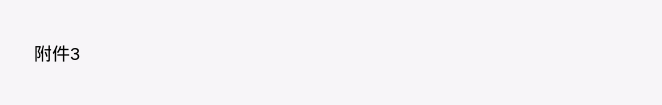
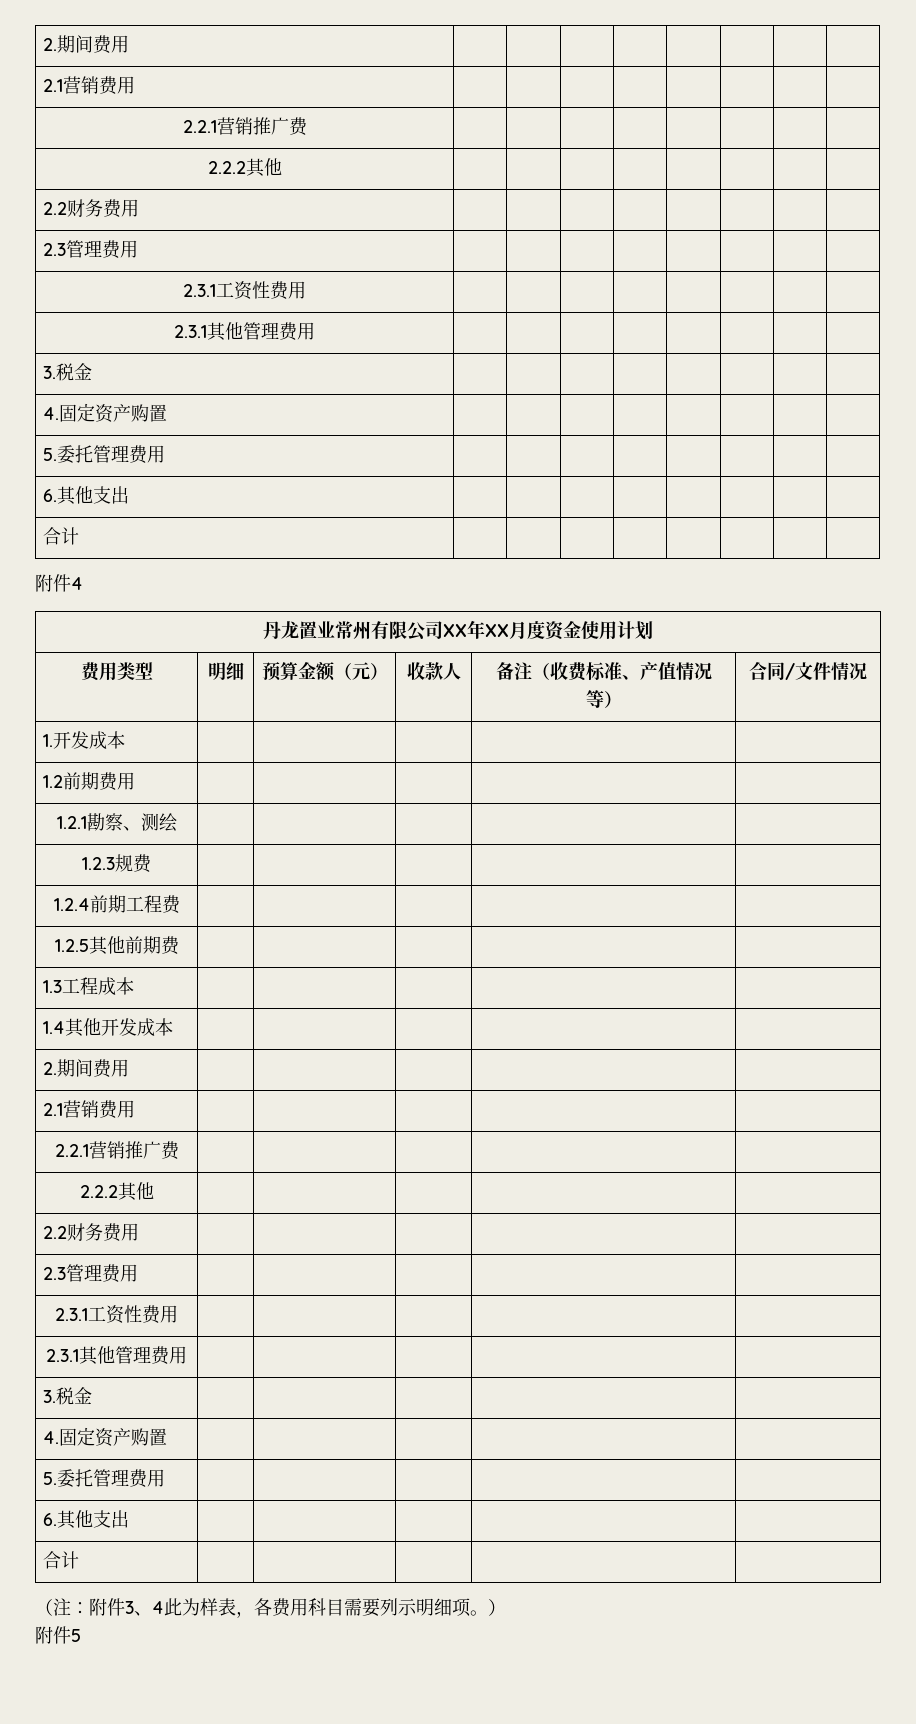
[34,45,80,62] 附件3 -> [42,35,129,54] [42,76,135,95] [182,117,308,136] [207,158,282,177] [42,199,139,218] [42,240,138,259] [183,281,306,300] [174,322,315,341] [42,363,92,381] [42,403,167,423] [42,445,165,464] [42,486,129,505] [42,527,79,545] [35,574,83,592] [263,620,653,641] [80,662,153,681] [207,662,244,680] [261,662,388,681] [406,662,461,680] [495,662,712,681] [585,690,622,708] [749,662,867,680] [42,731,125,749] [42,772,135,791] [56,813,177,832] [82,854,152,873] [53,895,181,914] [54,936,180,955] [42,977,134,995] [42,1018,173,1037] [42,1059,129,1078] [42,1100,135,1119] [54,1141,180,1160] [79,1182,154,1201] [42,1223,139,1242] [42,1264,138,1283] [55,1305,178,1324] [46,1346,187,1365] [42,1387,92,1405] [42,1427,167,1447] [42,1469,165,1488] [42,1510,129,1529] [42,1551,79,1569] [35,1598,506,1618] [35,1626,81,1644] 2.期间费用 | | | | | | | | // 2.1营销费用 | | | | | | | | // 2.2.1营销推广费 | | | | | | | | // 2.2.2其他 | | | | | | | | // 2.2财务费用 | | | | | | | | // 2.3管理费用 | | | | | | | | // 2.3.1工资性费用 | | | | | | | | // 2.3.1其他管理费用 | | | | | | | | // 3.税金 | | | | | | | | // 4.固定资产购置 | | | | | | | | // 5.委托管理费用 | | | | | | | | // 6.其他支出 | | | | | | | | // 合计 | | | | | | | | // 附件4 // 丹龙置业常州有限公司XX年XX月度资金使用计划 // 费用类型 | 明细 | 预算金额（元） | 收款人 | 备注（收费标准、产值情况等） | 合同/文件情况 // 1.开发成本 | | | | | // 1.2前期费用 | | | | | // 1.2.1勘察、测绘 | | | | | // 1.2.3规费 | | | | | // 1.2.4前期工程费 | | | | | // 1.2.5其他前期费 | | | | | // 1.3工程成本 | | | | | // 1.4其他开发成本 | | | | | // 2.期间费用 | | | | | // 2.1营销费用 | | | | | // 2.2.1营销推广费 | | | | | // 2.2.2其他 | | | | | // 2.2财务费用 | | | | | // 2.3管理费用 | | | | | // 2.3.1工资性费用 | | | | | // 2.3.1其他管理费用 | | | | | // 3.税金 | | | | | // 4.固定资产购置 | | | | | // 5.委托管理费用 | | | | | // 6.其他支出 | | | | | // 合计 | | | | | // （注：附件3、4此为样表，各费用科目需要列示明细项。） // 附件5

